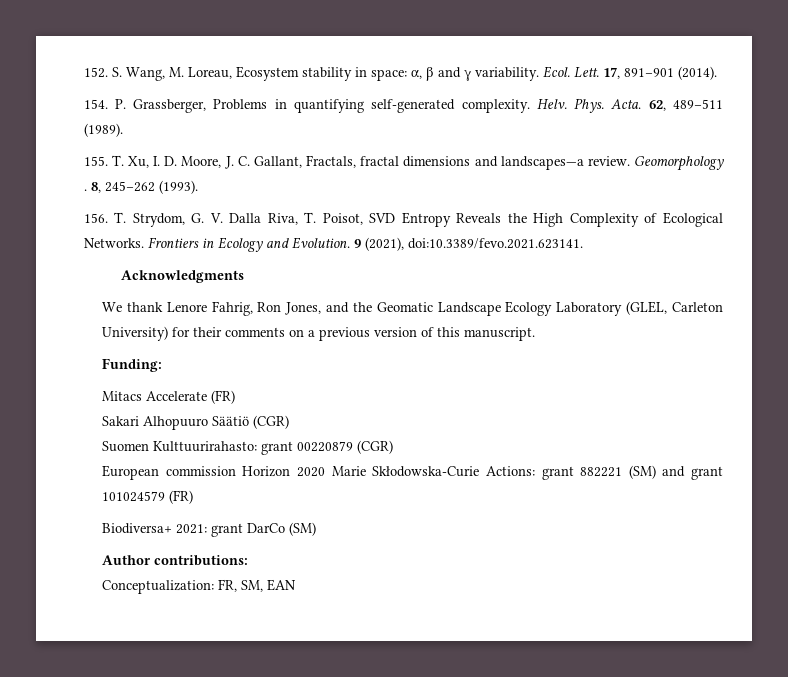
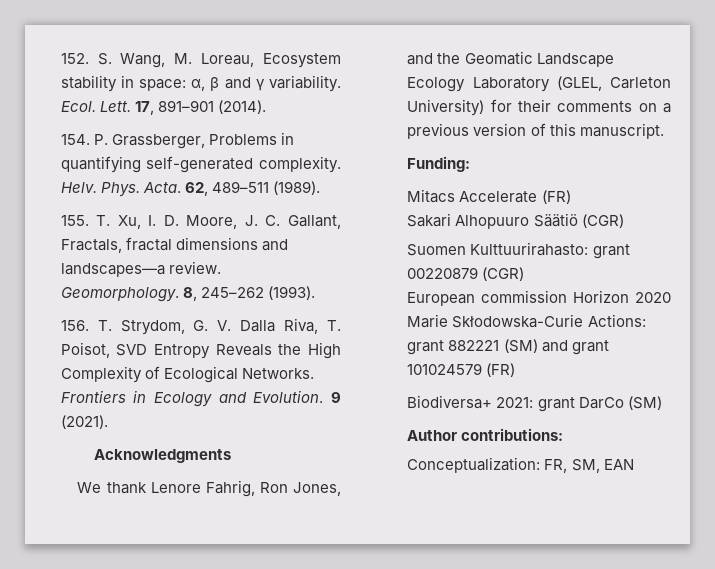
[634,156,724,171] [83,189,87,191] Geomorphology . -> [60,287,179,302] Geomorphology.
[364,237,583,251] (2021), doi:10.3389/fevo.2021.623141. -> [60,415,108,429] (2021).

